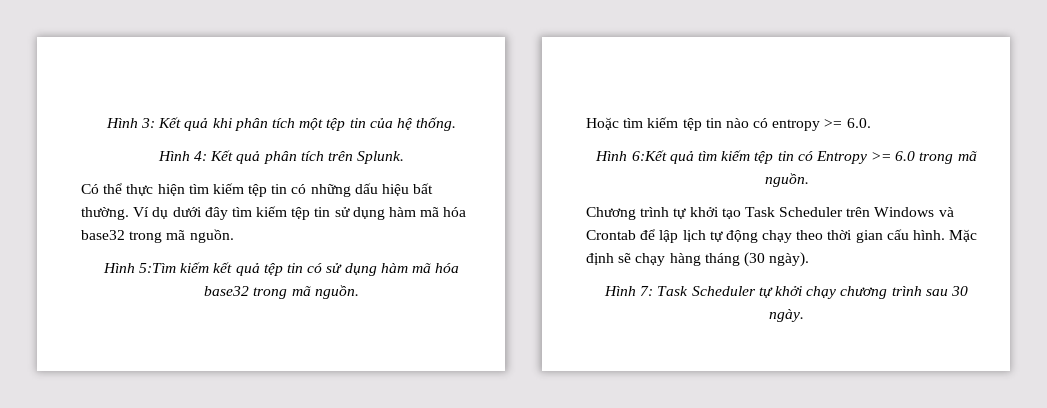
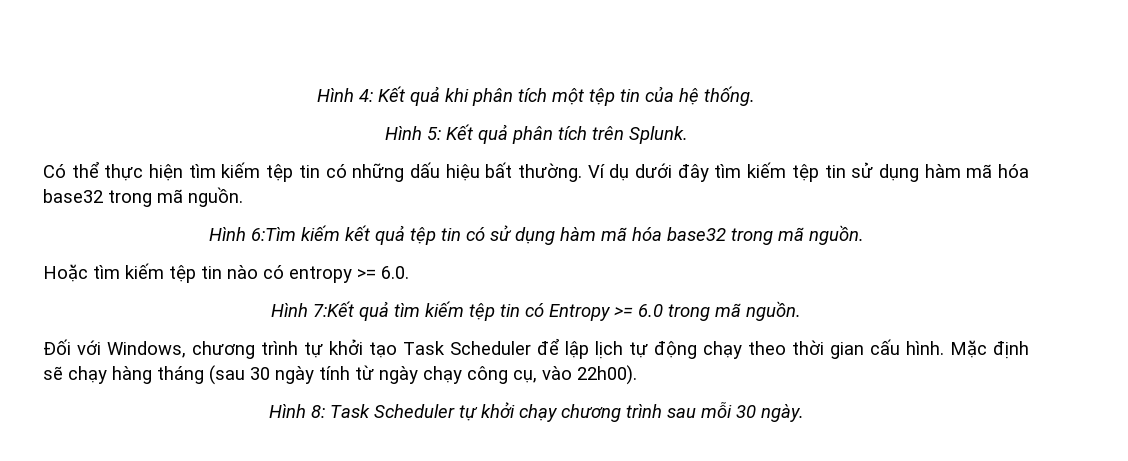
[105,118,156,128] Hình 3: -> [317,88,373,102] Hình 4:
[194,151,208,161] 4: -> [426,127,441,140] 5:
[139,263,177,273] 5:Tìm -> [250,227,296,241] 6:Tìm
[631,150,667,161] 6:Kết -> [313,301,354,317] 7:Kết
[586,207,636,220] Chương -> [43,339,255,359] Đối với Windows, chương
[846,207,954,217] [586,230,636,240] trên Windows và Crontab -> (531, 348) none
[743,252,810,267] [604,286,654,296] (30 ngày). // Hình 7: -> [209,365,637,385] [268,404,325,418] (sau 30 ngày tính từ ngày chạy công cụ, vào 22h00). // Hình 8:
(948, 292) none -> [700,402,732,418] mỗi

